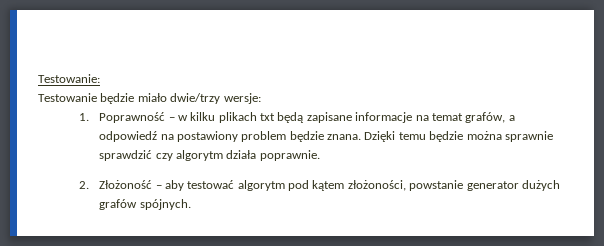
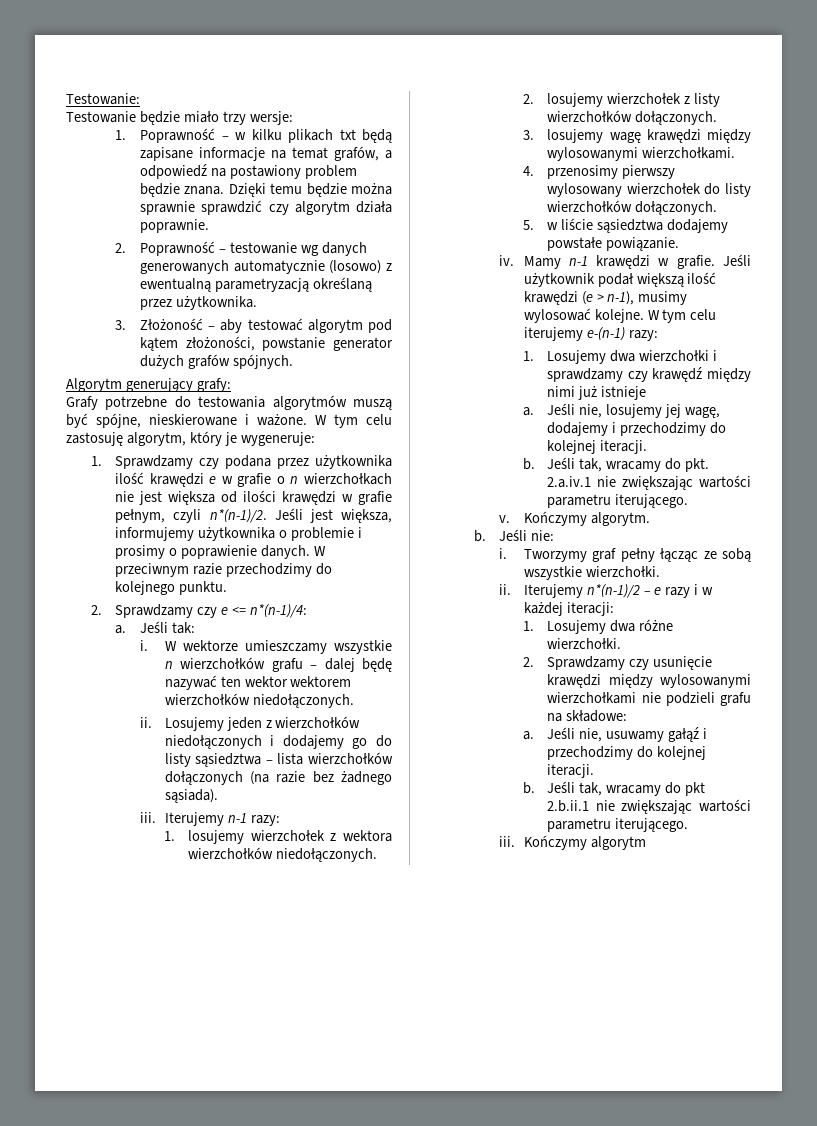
[170,93,221,104] dwie/trzy -> [222,111,246,125] trzy
(89, 185) none -> [140,241,367,256] [140,260,392,274] [140,277,372,292] [140,296,257,310] [115,320,127,330] Poprawność – testowanie wg danych generowanych automatycznie (losowo) z ewentualną parametryzacją określaną przez użytkownika. // 3.
(191, 204) none -> [66,378,231,392] [66,395,392,410] [66,413,392,428] [66,431,315,446] [90,455,392,469] [115,472,392,487] [115,490,393,505] [115,508,393,523] [115,527,362,541] [115,545,326,559] [115,563,333,577] [115,581,228,595] [90,604,307,618] [115,621,195,634] [140,640,392,654] [164,657,392,672] [164,675,352,690] [164,693,354,708] [140,716,361,731] [164,735,392,749] [164,752,393,767] [164,771,392,785] [164,789,218,803] [140,812,280,826] [163,830,392,844] [188,847,378,862] [522,93,721,107] [547,110,718,125] [522,129,751,143] [547,147,736,161] [522,165,676,179] [547,183,751,197] [547,200,718,215] [522,218,729,233] [547,237,680,251] [499,254,751,269] [523,272,717,287] [523,291,688,305] [523,308,717,323] [523,327,658,341] [522,350,718,364] [547,367,751,382] [547,386,647,400] [522,403,721,418] [547,422,727,436] [547,440,648,454] [522,457,710,472] [547,475,751,490] [547,494,689,508] [499,511,650,526] [474,529,554,542] [499,548,751,562] [523,566,660,580] [499,584,714,598] [523,602,614,616] [522,619,674,634] [547,638,622,649] [522,656,713,670] [547,674,751,688] [547,692,751,706] [547,710,628,722] [522,727,708,742] [547,746,707,760] [547,764,595,778] [522,781,706,796] [547,799,751,814] [547,818,689,832] [499,835,646,850] // Algorytm generujący grafy: // Grafy potrzebne do testowania algorytmów muszą być spójne, nieskierowane i ważone. W tym celu zastosuję algorytm, który je wygeneruje: // 1. Sprawdzamy czy podana przez użytkownika ilość krawędzi e w grafie o n wierzchołkach nie jest większa od ilości krawędzi w grafie pełnym, czyli n*(n-1)/2. Jeśli jest większa, informujemy użytkownika o problemie i prosimy o poprawienie danych. W przeciwnym razie przechodzimy do kolejnego punktu. // 2. Sprawdzamy czy e <= n*(n-1)/4: // a. Jeśli tak: // i. W wektorze umieszczamy wszystkie n wierzchołków grafu – dalej będę nazywać ten wektor wektorem wierzchołków niedołączonych. // ii. Losujemy jeden z wierzchołków niedołączonych i dodajemy go do listy sąsiedztwa – lista wierzchołków dołączonych (na razie bez żadnego sąsiada). // iii. Iterujemy n-1 razy: // 1. losujemy wierzchołek z wektora wierzchołków niedołączonych. // 2. losujemy wierzchołek z listy wierzchołków dołączonych. // 3. losujemy wagę krawędzi między wylosowanymi wierzchołkami. // 4. przenosimy pierwszy wylosowany wierzchołek do listy wierzchołków dołączonych. // 5. w liście sąsiedztwa dodajemy powstałe powiązanie. // iv. Mamy n-1 krawędzi w grafie. Jeśli użytkownik podał większą ilość krawędzi (e > n-1), musimy wylosować kolejne. W tym celu iterujemy e-(n-1) razy: // 1. Losujemy dwa wierzchołki i sprawdzamy czy krawędź między nimi już istnieje // a. Jeśli nie, losujemy jej wagę, dodajemy i przechodzimy do kolejnej iteracji. // b. Jeśli tak, wracamy do pkt. 2.a.iv.1 nie zwiększając wartości parametru iterującego. // v. Kończymy algorytm. // b. Jeśli nie: // i. Tworzymy graf pełny łącząc ze sobą wszystkie wierzchołki. // ii. Iterujemy n*(n-1)/2 – e razy i w każdej iteracji: // 1. Losujemy dwa różne wierzchołki. // 2. Sprawdzamy czy usunięcie krawędzi między wylosowanymi wierzchołkami nie podzieli grafu na składowe: // a. Jeśli nie, usuwamy gałąź i przechodzimy do kolejnej iteracji. // b. Jeśli tak, wracamy do pkt 2.b.ii.1 nie zwiększając wartości parametru iterującego. // iii. Kończymy algorytm

